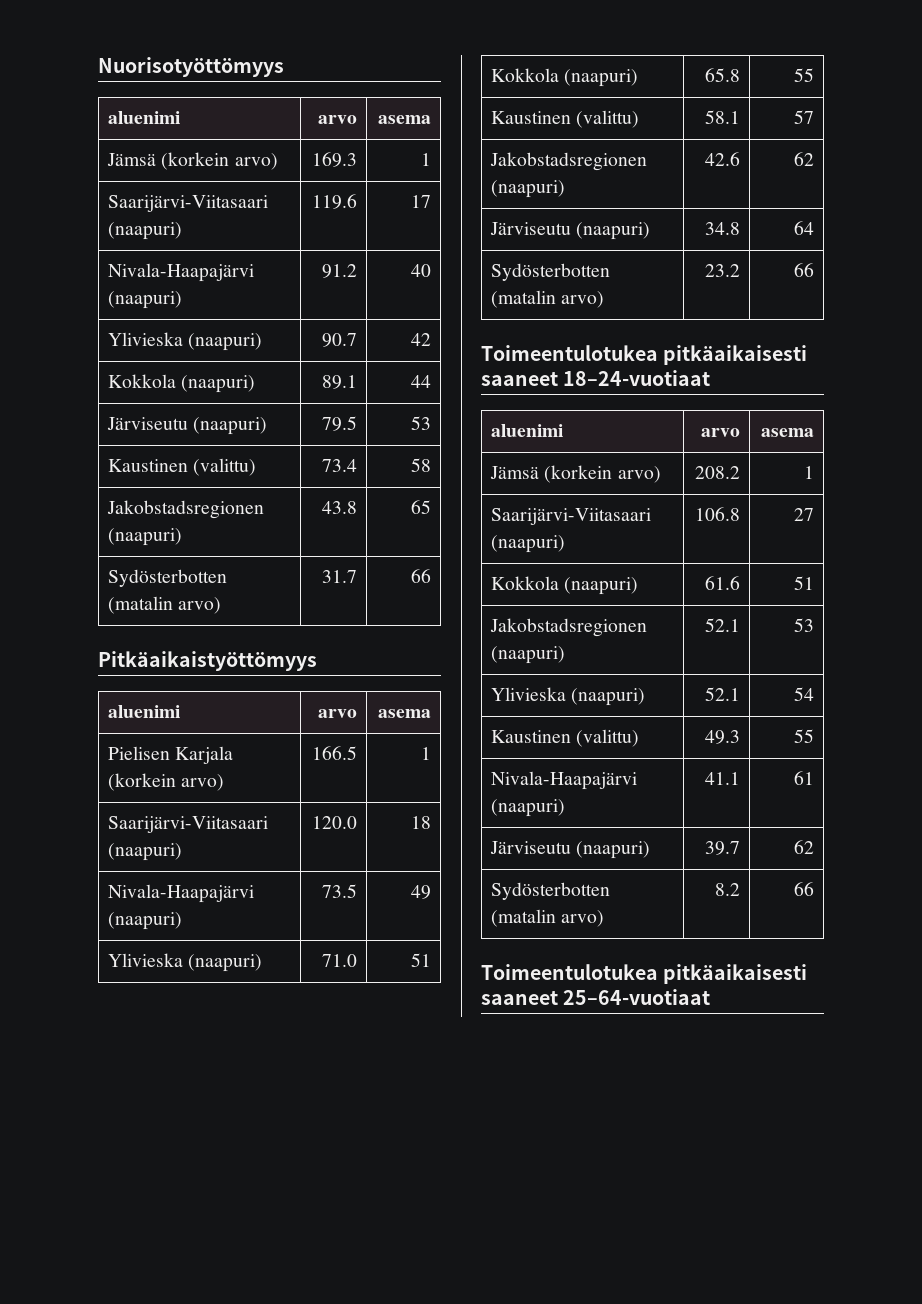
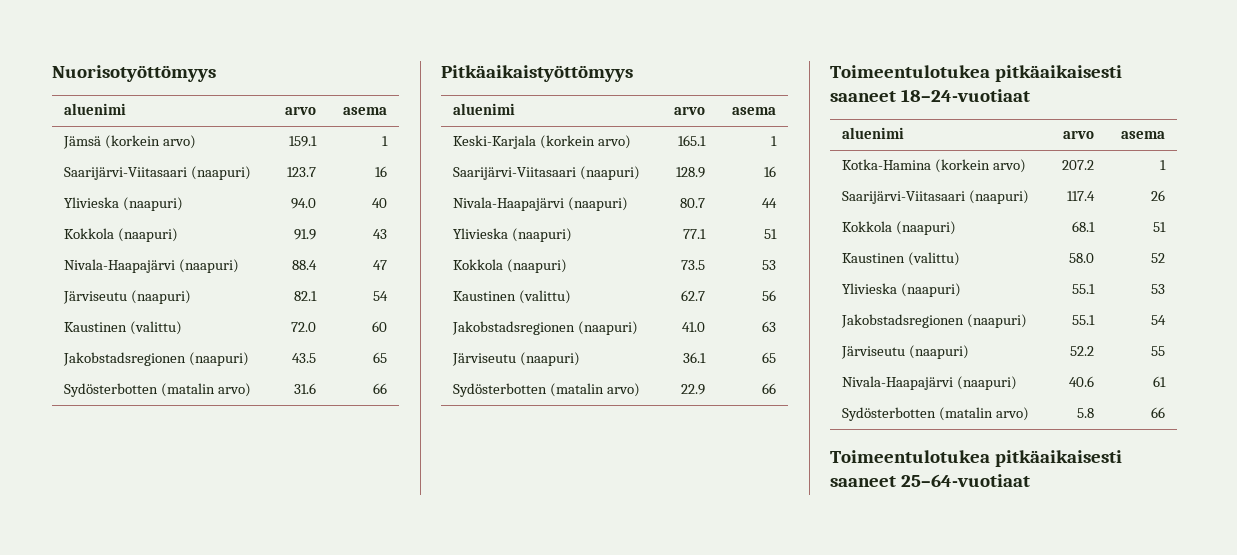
[312,152,358,167] [421,153,432,166] [107,195,268,212] [107,222,182,240] [312,194,358,209] [411,195,432,208] [107,263,254,282] [107,291,182,309] [322,264,358,278] [411,264,432,277] [107,332,263,351] [322,333,358,347] [411,333,432,346] [107,374,256,393] [322,375,358,389] [411,375,432,388] [106,417,268,435] [322,416,358,431] [411,416,432,430] [107,458,257,476] [322,459,358,472] [411,458,432,472] [106,500,264,519] [107,528,182,546] [322,501,358,514] [411,500,432,514] [107,569,227,587] [107,596,222,614] [322,570,358,583] 169.3 | 1 // Saarijärvi-Viitasaari (naapuri) | 119.6 | 17 // Nivala-Haapajärvi (naapuri) | 91.2 | 40 // Ylivieska (naapuri) | 90.7 | 42 // Kokkola (naapuri) | 89.1 | 44 // Järviseutu (naapuri) | 79.5 | 53 // Kaustinen (valittu) | 73.4 | 58 // Jakobstadsregionen (naapuri) | 43.8 | 65 // Sydösterbotten (matalin arvo) | 31.7 -> [288,136,317,147] [381,136,388,146] [64,166,251,180] [286,167,316,177] [374,166,387,177] [64,197,183,211] [290,198,316,209] [371,198,387,208] [64,228,178,242] [293,229,316,240] [372,229,387,239] [64,259,239,273] [291,260,317,270] [372,260,387,270] [63,290,191,304] [293,291,317,301] [372,291,388,301] [64,321,182,335] [290,322,316,332] [371,321,387,332] [63,352,249,366] [291,353,316,363] [372,352,387,363] [64,383,251,397] [293,383,316,394] 159.1 | 1 // Saarijärvi-Viitasaari (naapuri) | 123.7 | 16 // Ylivieska (naapuri) | 94.0 | 40 // Kokkola (naapuri) | 91.9 | 43 // Nivala-Haapajärvi (naapuri) | 88.4 | 47 // Järviseutu (naapuri) | 82.1 | 54 // Kaustinen (valittu) | 72.0 | 60 // Jakobstadsregionen (naapuri) | 43.5 | 65 // Sydösterbotten (matalin arvo) | 31.6
[107,746,234,764] [107,773,225,791] [312,746,358,760] [421,747,432,760] [107,816,268,833] [107,843,182,861] [312,816,358,829] [411,816,432,829] [107,884,254,903] [107,912,182,930] [322,884,358,898] [411,885,432,899] [107,953,263,972] [322,954,358,967] Pielisen Karjala (korkein arvo) | 166.5 | 1 // Saarijärvi-Viitasaari (naapuri) | 120.0 | 18 // Nivala-Haapajärvi (naapuri) | 73.5 | 49 // Ylivieska (naapuri) | 71.0 -> [453,135,631,149] [677,135,706,146] [770,136,777,146] [453,166,640,180] [675,167,705,178] [763,166,776,177] [453,197,628,211] [679,198,705,208] [761,198,777,208] [453,228,572,242] [682,229,706,239] Keski-Karjala (korkein arvo) | 165.1 | 1 // Saarijärvi-Viitasaari (naapuri) | 128.9 | 16 // Nivala-Haapajärvi (naapuri) | 80.7 | 44 // Ylivieska (naapuri) | 77.1
[705,68,741,82] [794,68,815,82] [490,110,640,128] [705,110,741,124] [794,110,815,124] [489,152,647,171] [490,180,565,198] [705,152,741,166] [794,152,815,166] [489,222,651,240] [705,222,741,235] [794,221,815,235] [490,263,610,281] [490,290,605,308] [705,264,741,277] 65.8 | 55 // Kaustinen (valittu) | 58.1 | 57 // Jakobstadsregionen (naapuri) | 42.6 | 62 // Järviseutu (naapuri) | 34.8 | 64 // Sydösterbotten (matalin arvo) | 23.2 -> [680,260,705,270] [761,260,776,270] [453,290,571,304] [680,290,705,301] [761,290,776,301] [452,321,638,335] [681,322,705,332] [761,321,776,332] [452,352,580,366] [682,352,706,363] [761,352,776,363] [453,383,640,397] [680,384,705,395] 73.5 | 53 // Kaustinen (valittu) | 62.7 | 56 // Jakobstadsregionen (naapuri) | 41.0 | 63 // Järviseutu (naapuri) | 36.1 | 65 // Sydösterbotten (matalin arvo) | 22.9
[489,465,661,483] [695,466,741,479] [804,466,815,479] [490,508,651,525] [490,535,565,553] [695,507,741,521] [794,508,815,521] [490,576,639,595] [705,576,741,590] [794,576,815,590] [489,618,647,637] [490,646,565,664] [705,618,741,632] [794,618,815,632] [490,687,646,706] [705,687,741,701] [794,687,815,701] [490,729,640,747] [705,730,741,744] Jämsä (korkein arvo) | 208.2 | 1 // Saarijärvi-Viitasaari (naapuri) | 106.8 | 27 // Kokkola (naapuri) | 61.6 | 51 // Jakobstadsregionen (naapuri) | 52.1 | 53 // Ylivieska (naapuri) | 52.1 | 54 // Kaustinen (valittu) | 49.3 -> [842,159,1026,173] [1061,160,1094,170] [1159,160,1166,170] [842,190,1029,204] [1066,191,1095,201] [1150,190,1165,201] [842,221,956,235] [1071,221,1095,232] [1152,222,1166,232] [842,252,960,266] [1068,253,1094,263] [1150,253,1165,263] [842,283,961,297] [1071,284,1095,294] [1150,284,1165,294] [841,314,1027,328] [1071,315,1095,325] [1150,315,1166,325] [841,345,969,359] [1069,346,1094,356] Kotka-Hamina (korkein arvo) | 207.2 | 1 // Saarijärvi-Viitasaari (naapuri) | 117.4 | 26 // Kokkola (naapuri) | 68.1 | 51 // Kaustinen (valittu) | 58.0 | 52 // Ylivieska (naapuri) | 55.1 | 53 // Jakobstadsregionen (naapuri) | 55.1 | 54 // Järviseutu (naapuri) | 52.2
[705,772,741,785] 41.1 -> [1068,376,1094,387] 40.6
[489,841,651,859] [705,841,741,855] [794,840,815,854] [490,882,610,900] [490,909,605,927] [715,883,741,896] // Järviseutu (naapuri) | 39.7 | 62 // Sydösterbotten (matalin arvo) | 8.2 -> [842,407,1029,421] [1076,408,1094,418] // Sydösterbotten (matalin arvo) | 5.8

